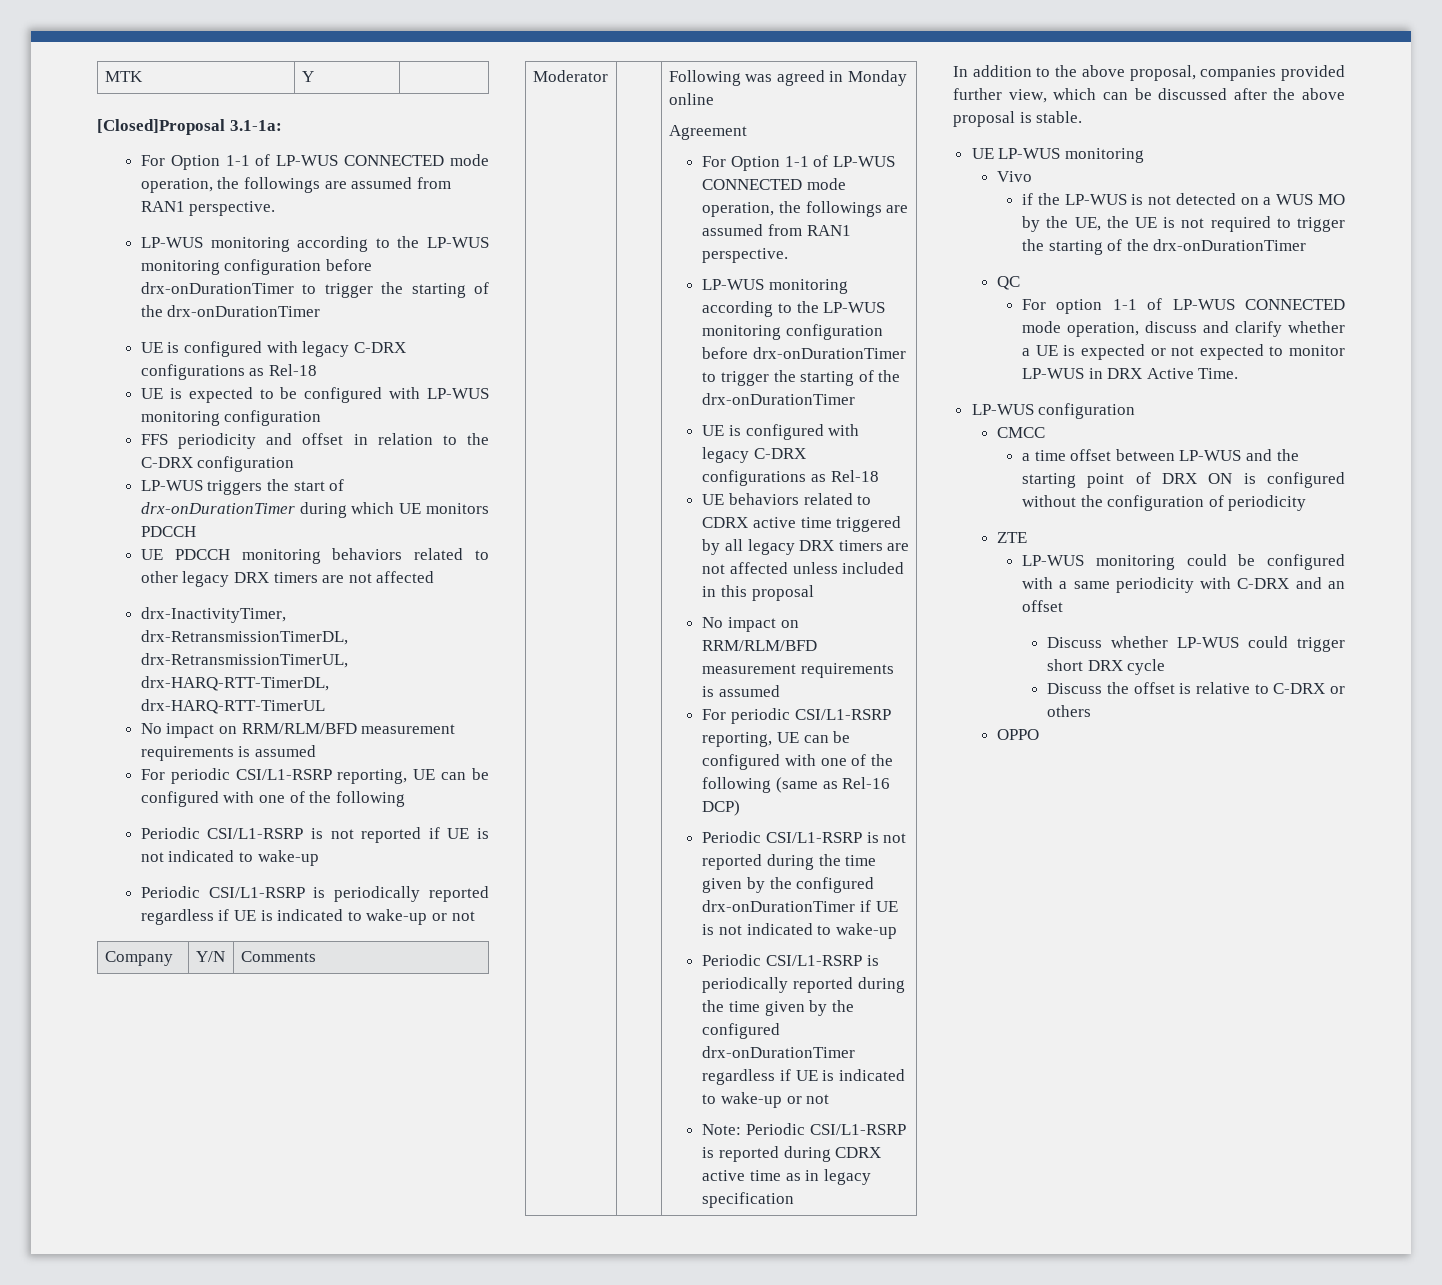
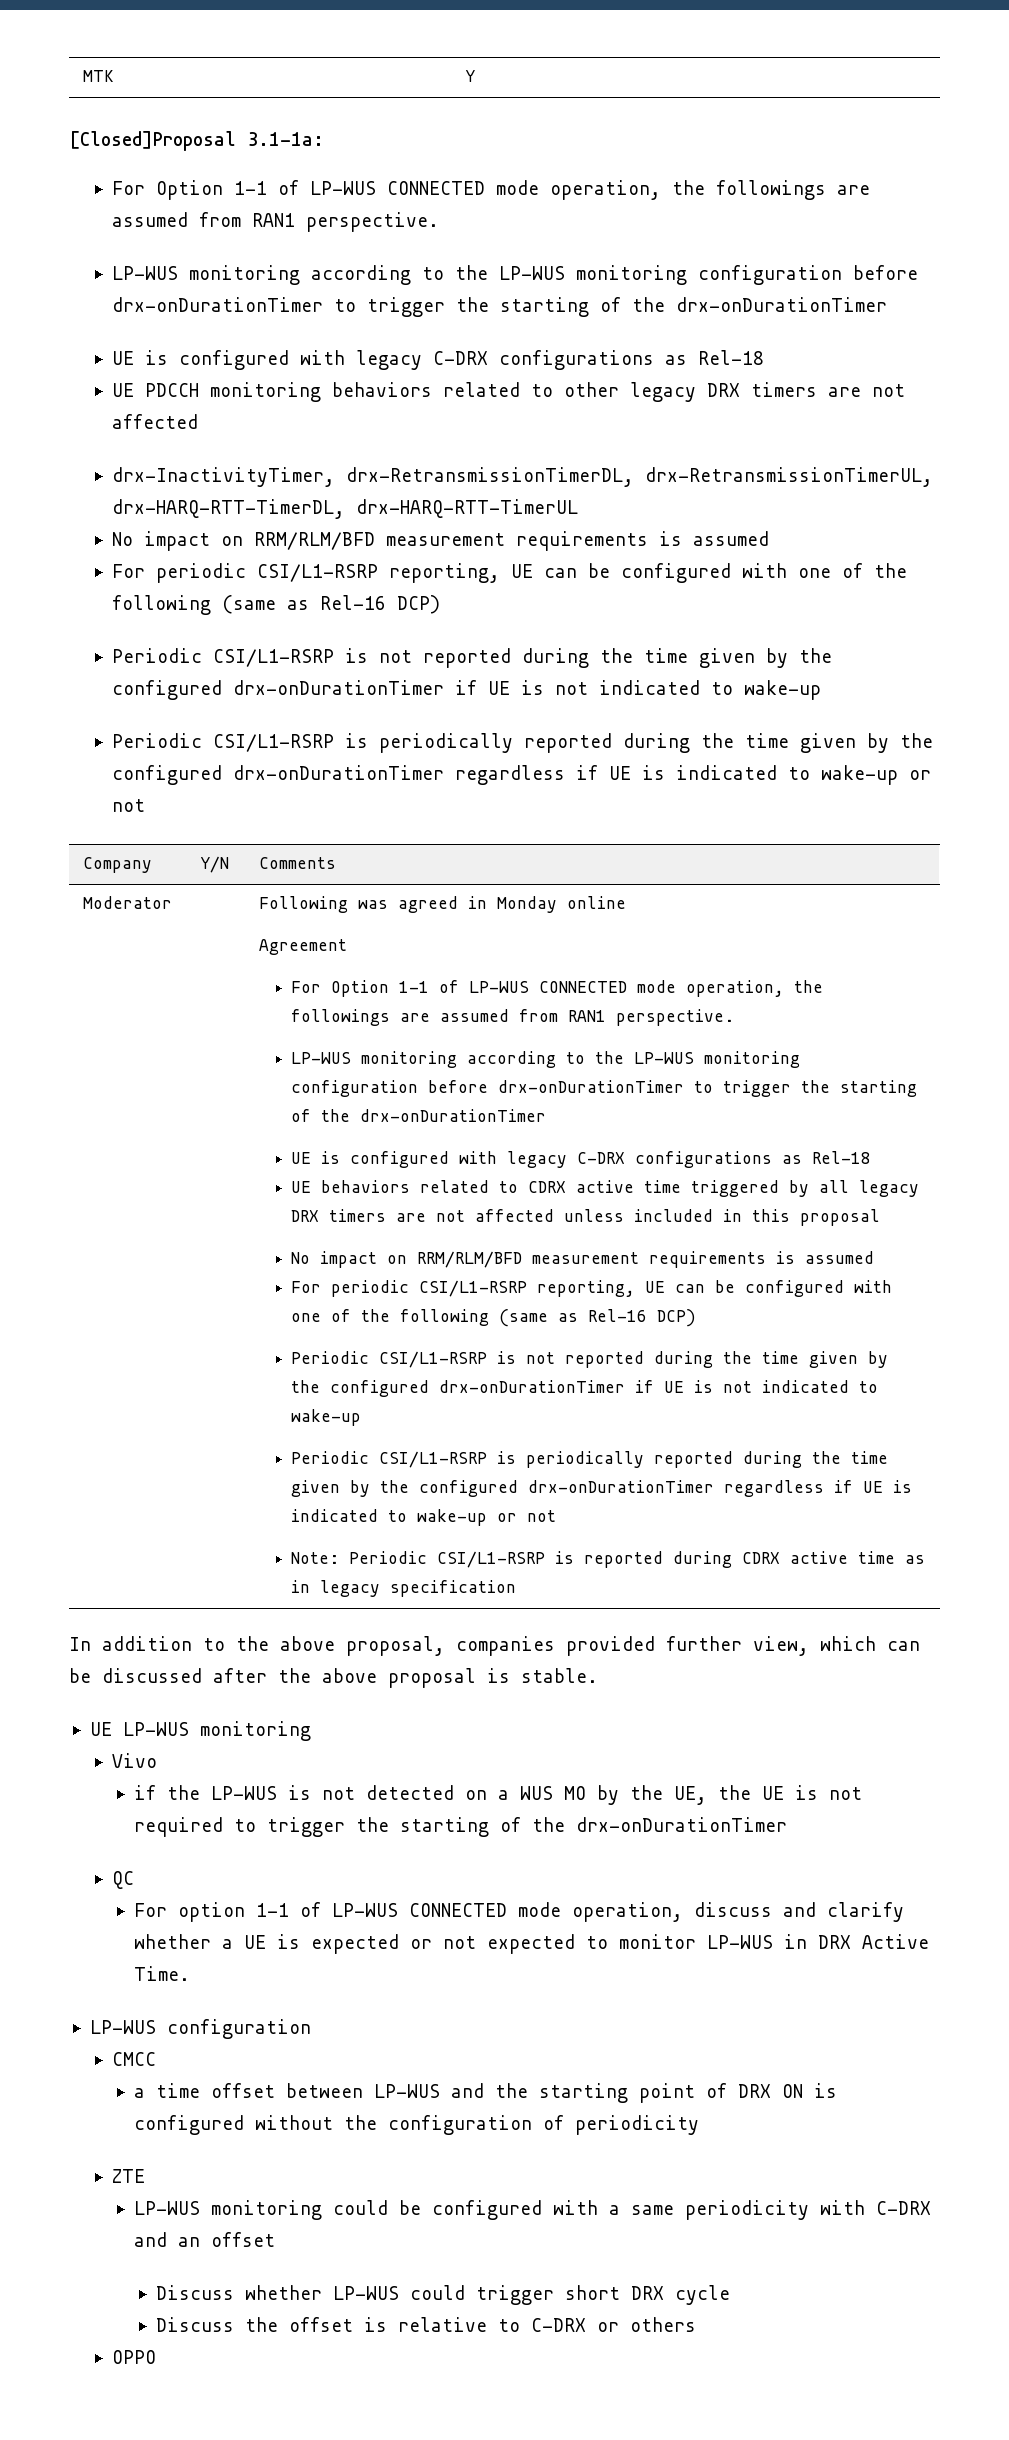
[140,387,489,403] [140,410,322,426] [140,433,489,449] [140,456,295,472] [140,479,345,495] [140,502,489,518] [140,526,196,537] // UE is expected to be configured with LP-WUS monitoring configuration // FFS periodicity and offset in relation to the C-DRX configuration // LP-WUS triggers the start of drx-onDurationTimer during which UE monitors PDCCH -> (765, 357) none
[140,827,422,843] // Periodic CSI/L1-RSRP is not reported -> [222,595,441,614] [112,648,833,668] [112,680,445,700] (same as Rel-16 DCP) // Periodic CSI/L1-RSRP is not reported during the time given by the configured drx-onDurationTimer
(489, 894) none -> [623,733,934,753] [112,765,445,785] during the time given by the configured drx-onDurationTimer

